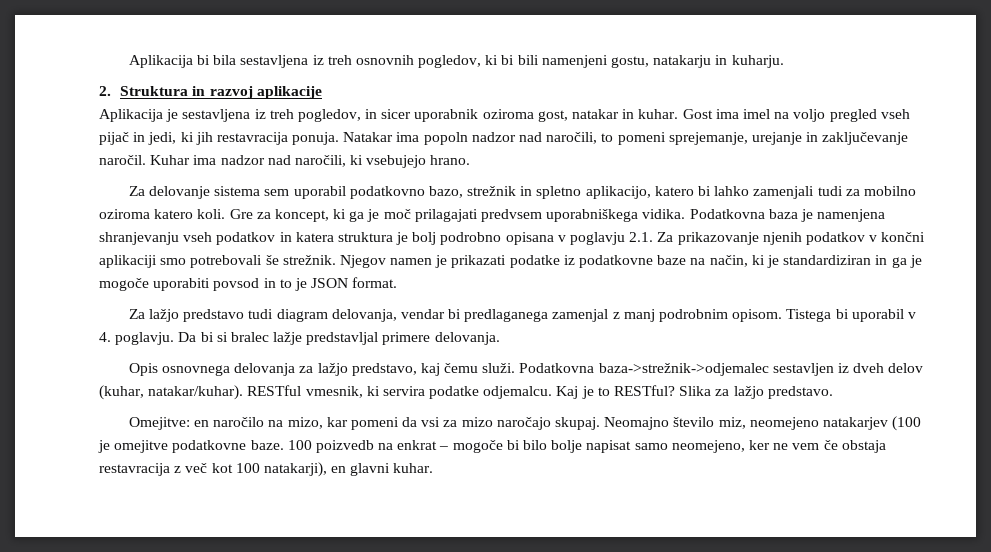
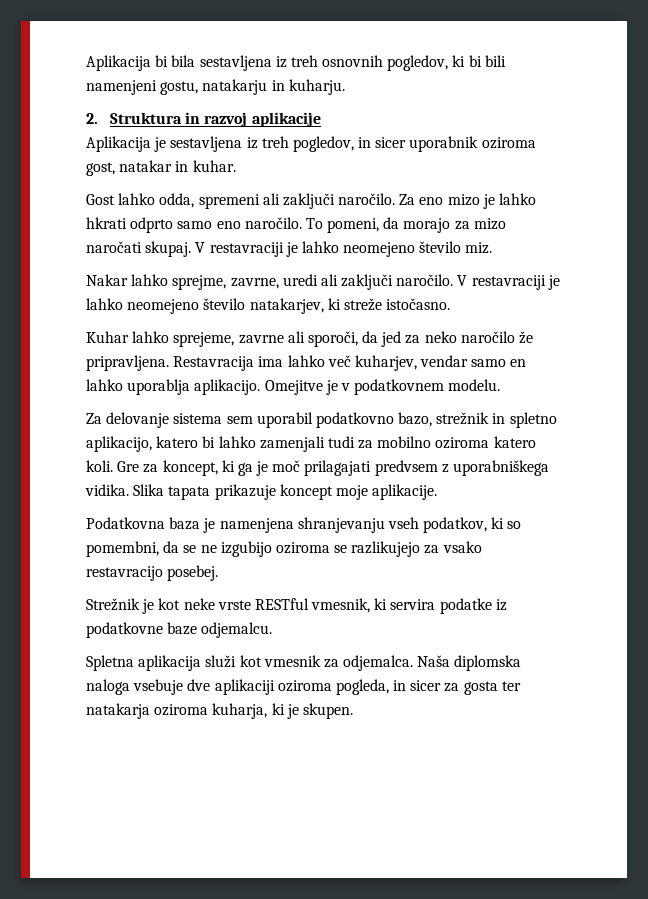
[682,109,910,122] [99,132,909,145] [99,155,471,168] Gost ima imel na voljo pregled vseh pijač in jedi, ki jih restavracija ponuja. Natakar ima popoln nadzor nad naročili, to pomeni sprejemanje, urejanje in zaključevanje naročil. Kuhar ima nadzor nad naročili, ki vsebujejo hrano. -> [86,193,537,209] [86,217,506,233] [86,241,493,257] [86,274,560,290] [86,298,451,314] [86,331,534,347] [86,355,527,371] [86,379,501,395] // Gost lahko odda, spremeni ali zaključi naročilo. Za eno mizo je lahko hkrati odprto samo eno naročilo. To pomeni, da morajo za mizo naročati skupaj. V restavraciji je lahko neomejeno število miz. // Nakar lahko sprejme, zavrne, uredi ali zaključi naročilo. V restavraciji je lahko neomejeno število natakarjev, ki streže istočasno. // Kuhar lahko sprejeme, zavrne ali sporoči, da jed za neko naročilo že pripravljena. Restavracija ima lahko več kuharjev, vendar samo en lahko uporablja aplikacijo. Omejitve je v podatkovnem modelu.
(543, 215) none -> [441,464,449,473] z
(686, 214) none -> [133,484,438,500] Slika tapata prikazuje koncept moje aplikacije. //
[216,232,926,245] [99,255,922,268] [99,277,398,291] [128,309,916,322] [99,332,500,345] [128,363,924,376] [99,385,244,400] podatkov in katera struktura je bolj podrobno opisana v poglavju 2.1. Za prikazovanje njenih podatkov v končni aplikaciji smo potrebovali še strežnik. Njegov namen je prikazati podatke iz podatkovne baze na način, ki je standardiziran in ga je mogoče uporabiti povsod in to je JSON format. // Za lažjo predstavo tudi diagram delovanja, vendar bi predlaganega zamenjal z manj podrobnim opisom. Tistega bi uporabil v 4. poglavju. Da bi si bralec lažje predstavljal primere delovanja. // Opis osnovnega delovanja za lažjo predstavo, kaj čemu služi. Podatkovna baza->strežnik->odjemalec sestavljen iz dveh delov (kuhar, natakar/kuhar). -> [423,517,522,533] [86,541,482,557] [86,565,219,581] [86,598,251,614] podatkov, ki so pomembni, da se ne izgubijo oziroma se razlikujejo za vsako restavracijo posebej. // Strežnik je kot neke vrste
[483,385,833,399] [128,416,922,431] [98,440,886,453] [99,462,434,477] odjemalcu. Kaj je to RESTful? Slika za lažjo predstavo. // Omejitve: en naročilo na mizo, kar pomeni da vsi za mizo naročajo skupaj. Neomajno število miz, neomejeno natakarjev (100 je omejitve podatkovne baze. 100 poizvedb na enkrat – mogoče bi bilo bolje napisat samo neomejeno, ker ne vem če obstaja restavracija z več kot 100 natakarji), en glavni kuhar. -> [495,599,507,611] [86,622,273,638] [86,655,522,671] [86,679,521,695] [86,703,353,719] iz podatkovne baze odjemalcu. // Spletna aplikacija služi kot vmesnik za odjemalca. Naša diplomska naloga vsebuje dve aplikaciji oziroma pogleda, in sicer za gosta ter natakarja oziroma kuharja, ki je skupen.

